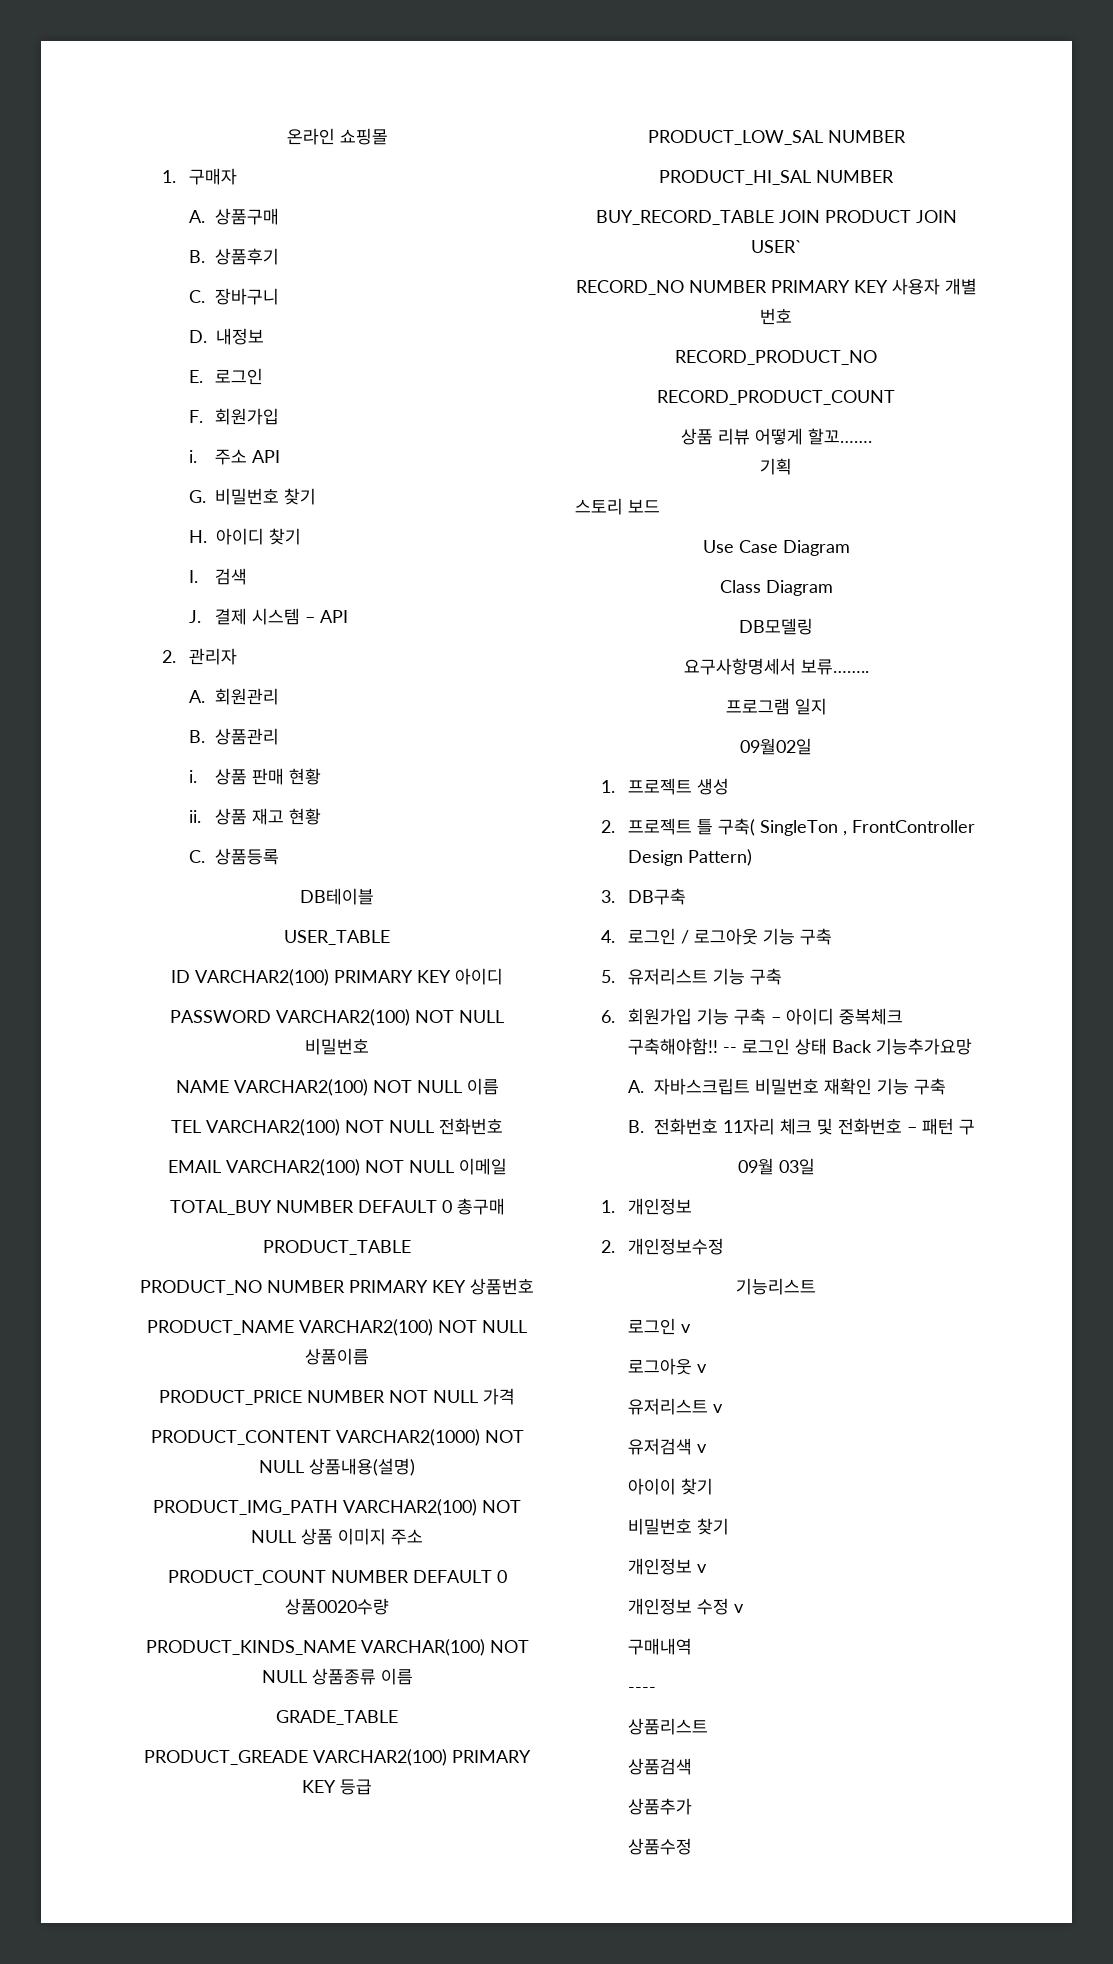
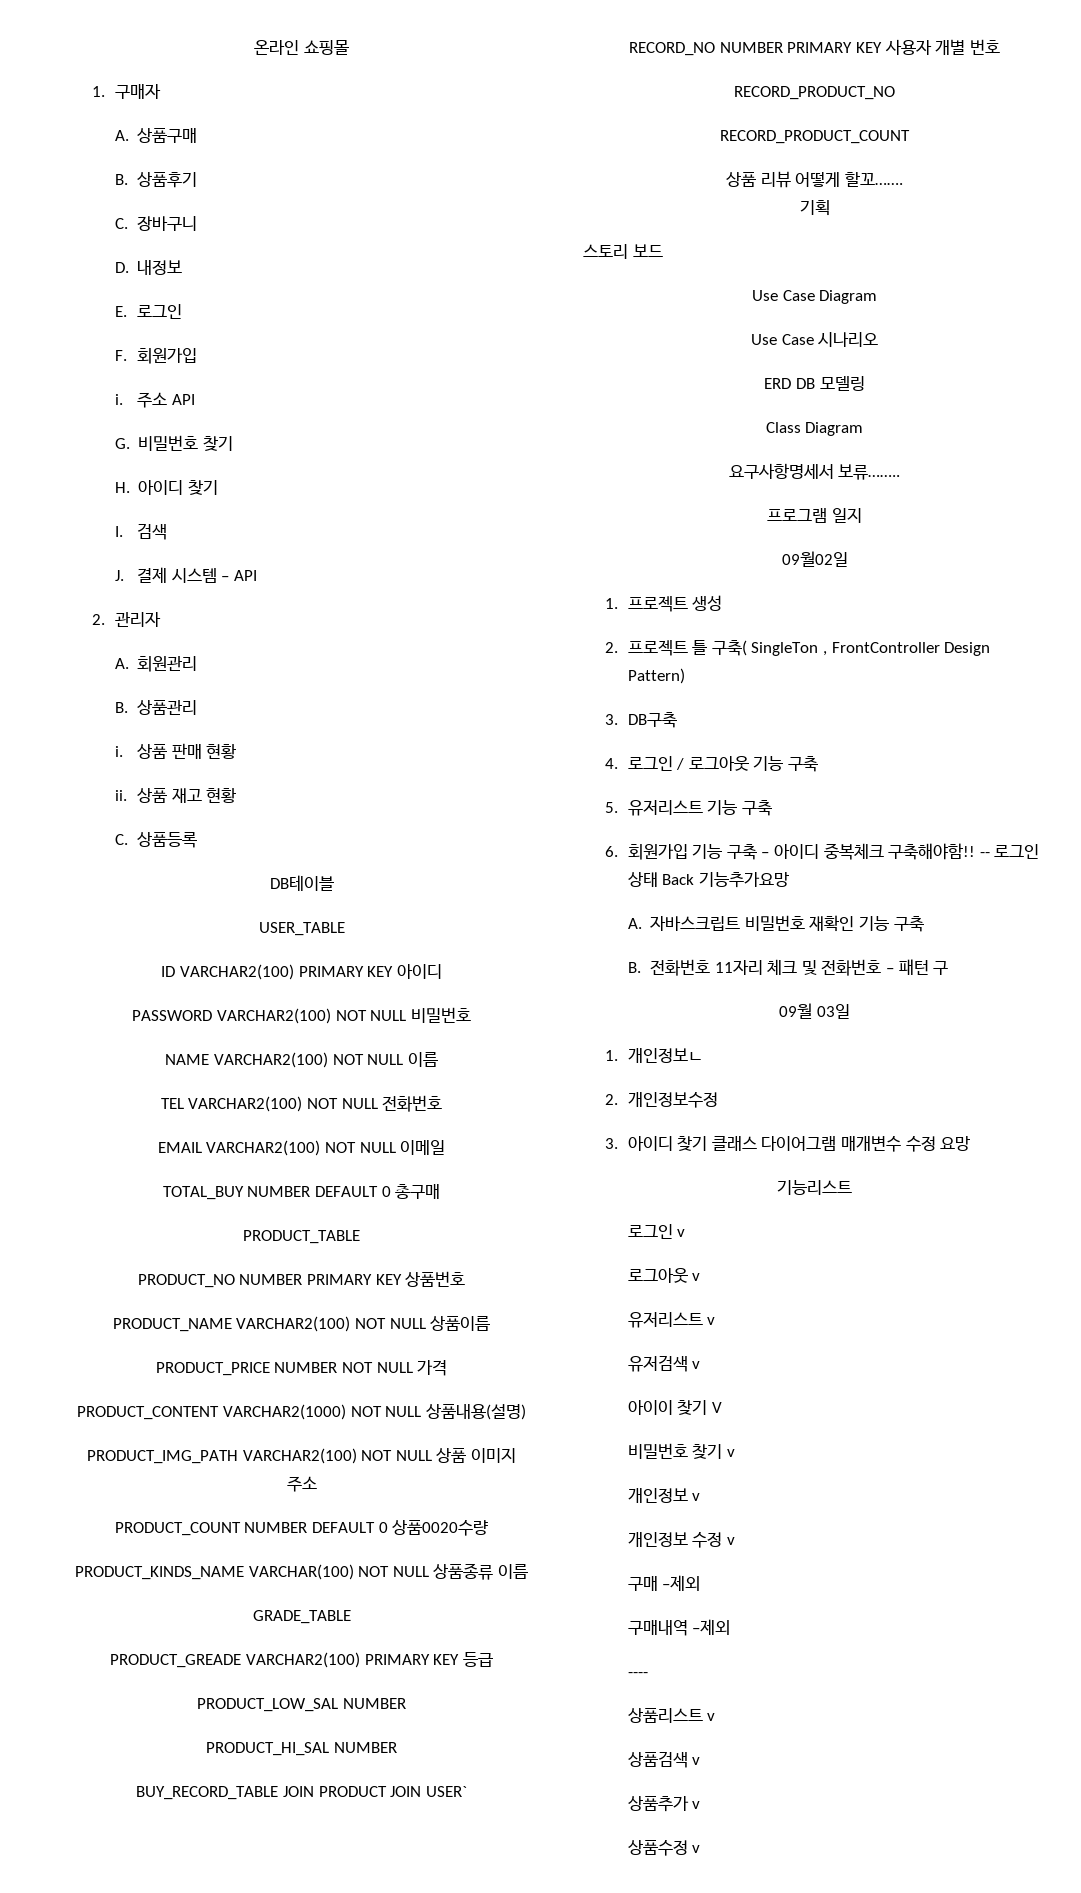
(850, 548) none -> [750,332,879,347] [764,376,865,391] // Use Case 시나리오 // ERD DB 모델링
[739,618,813,635] // DB모델링 -> (864, 429) none
[627,1198,692,1215] 개인정보 -> [627,1048,703,1063] 개인정보ㄴ
(724, 1246) none -> [605,1136,971,1152] // 3. 아이디 찾기 클래스 다이어그램 매개변수 수정 요망
[627,1518,729,1535] // 비밀번호 찾기 -> [711,1402,722,1413] [627,1443,735,1459] V // 비밀번호 찾기 v
(744, 1608) none -> [627,1575,701,1591] // 구매 –제외
(692, 1646) none -> [692,1619,731,1635] –제외
(708, 1726) none -> [707,1713,716,1721] v
(692, 1766) none -> [692,1757,701,1765] v
(692, 1806) none -> [692,1801,701,1809] v
(692, 1846) none -> [692,1845,701,1853] v

